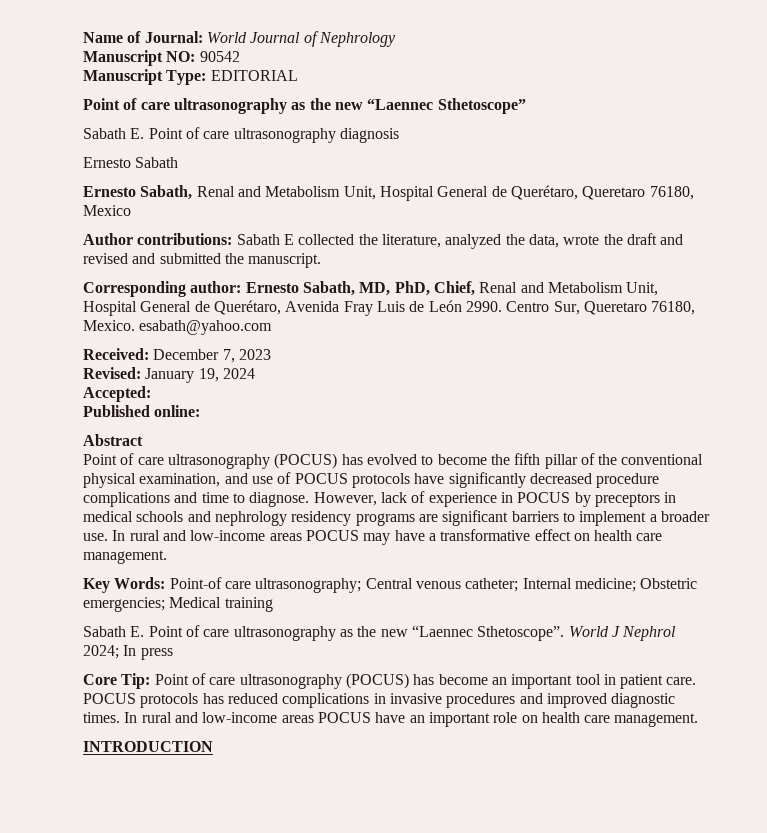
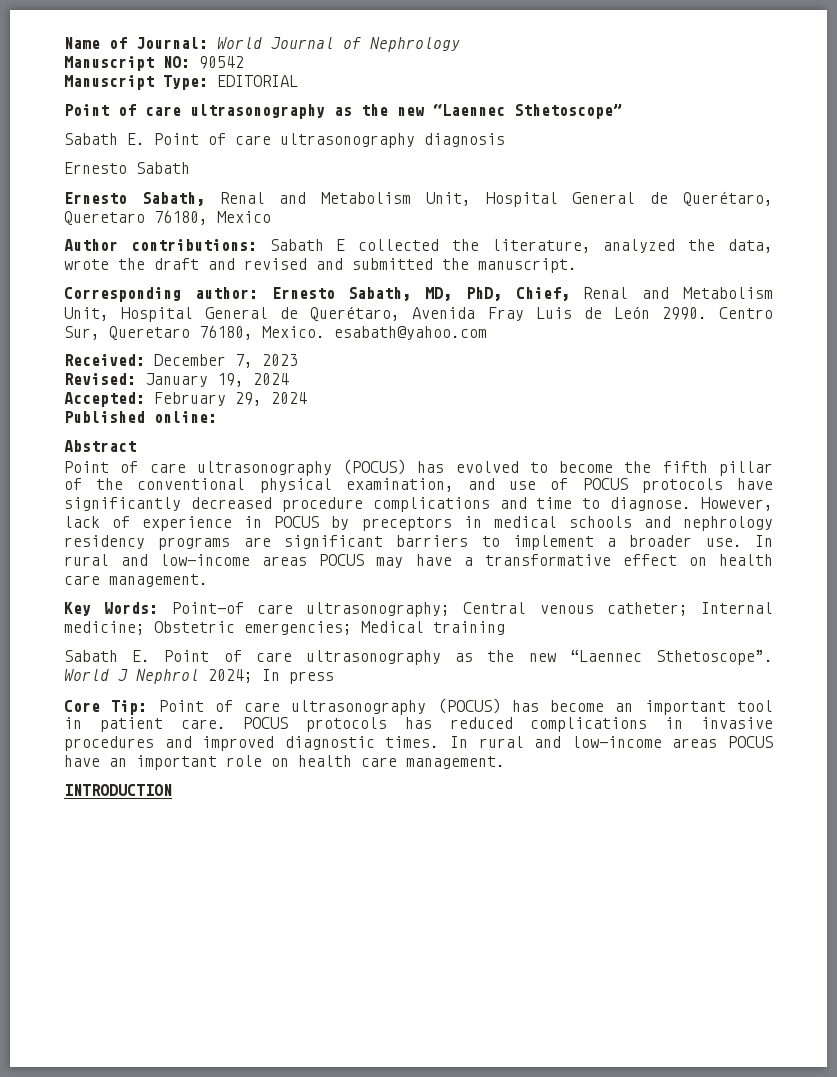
(151, 394) none -> [154,392,307,406] February 29, 2024

